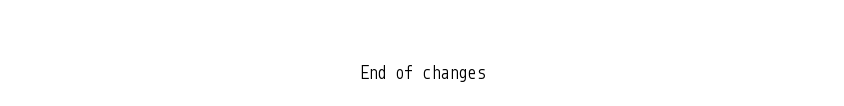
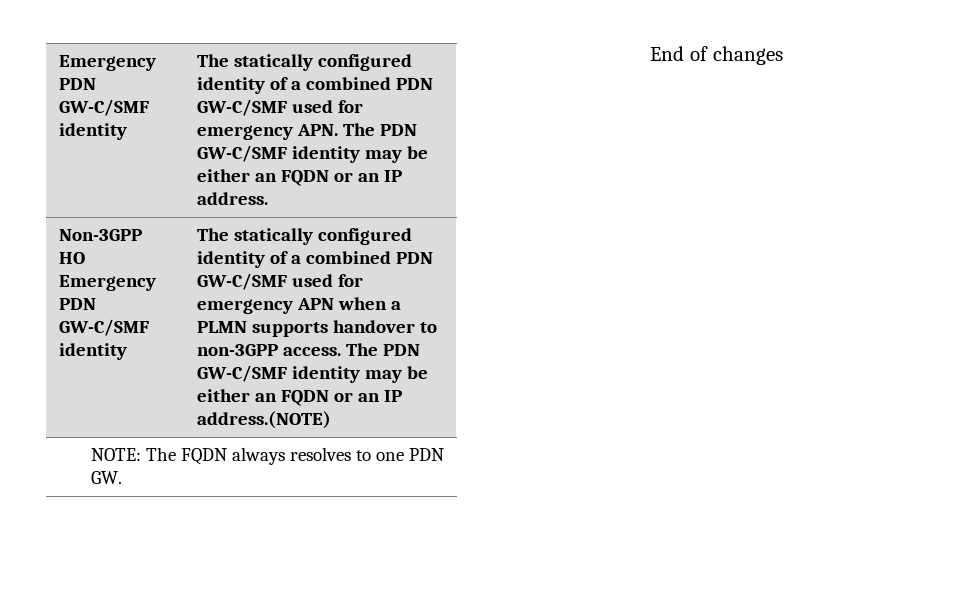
(359, 72) none -> [58,55,156,71] [58,78,96,90] [58,99,149,116] [58,123,127,140] [196,54,412,71] [196,77,433,94] [196,99,363,116] [196,123,417,140] [196,145,428,163] [196,169,402,186] [196,192,268,205] [58,229,142,241] [58,252,85,264] [58,275,156,291] [58,298,96,310] [58,319,149,336] [58,343,127,360] [196,228,412,245] [196,251,433,268] [196,273,363,290] [196,297,401,314] [196,320,437,337] [196,343,420,356] [196,365,428,383] [196,389,402,406] [196,411,331,429] [90,447,444,465] [90,471,122,484] Emergency PDN GW-C/SMF identity | The statically configured identity of a combined PDN GW-C/SMF used for emergency APN. The PDN GW-C/SMF identity may be either an FQDN or an IP address. // Non-3GPP HO Emergency PDN GW-C/SMF identity | The statically configured identity of a combined PDN GW-C/SMF used for emergency APN when a PLMN supports handover to non-3GPP access. The PDN GW-C/SMF identity may be either an FQDN or an IP address.(NOTE) // NOTE: The FQDN always resolves to one PDN GW. //

